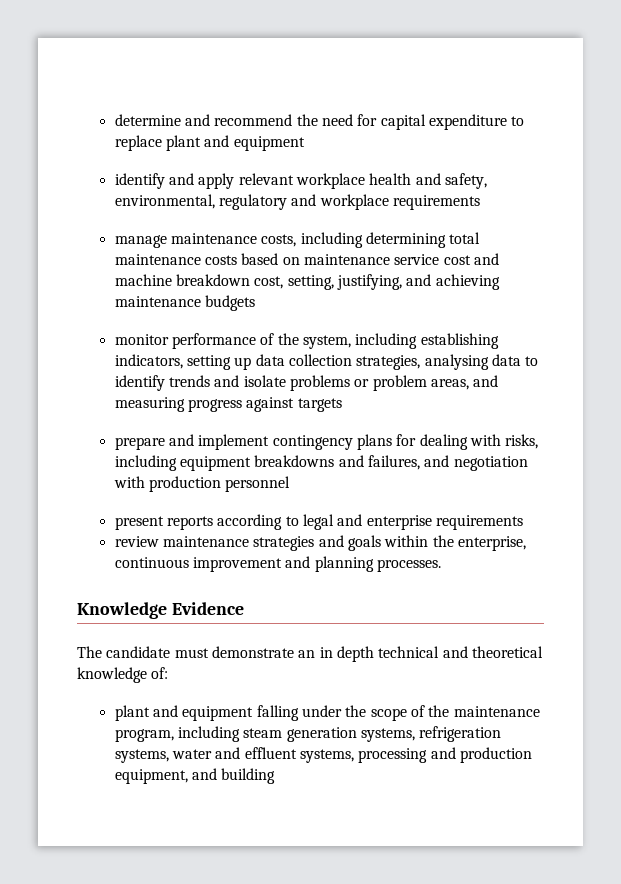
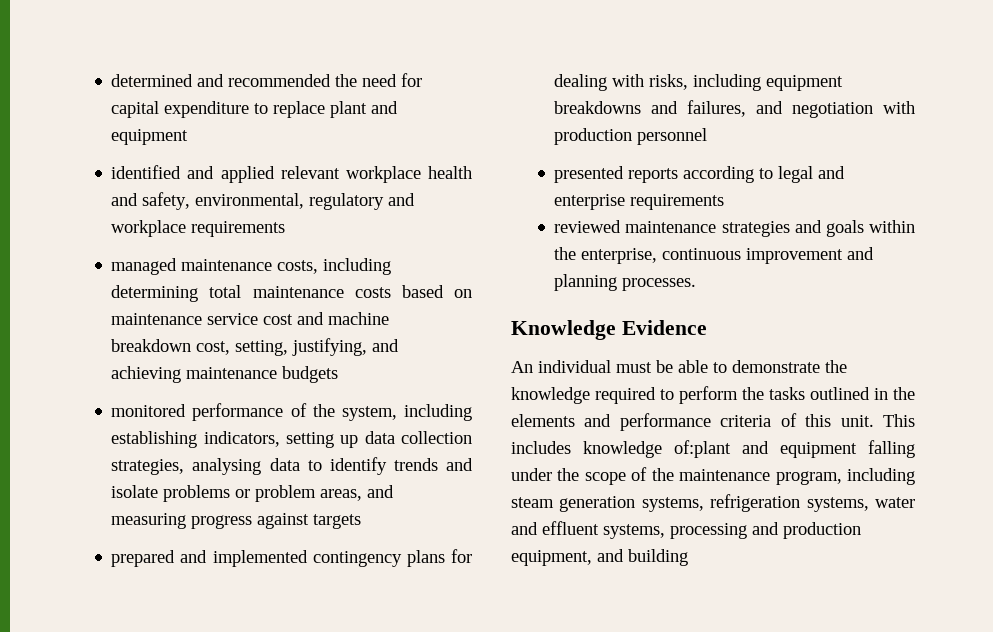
[114,114,293,126] determine and recommend -> [111,74,332,87] determined and recommended
[114,173,235,189] identify and apply -> [111,165,275,183] identified and applied
[114,235,167,248] manage -> [111,258,178,275] managed
[114,334,169,345] monitor -> [111,404,187,417] monitored
[114,434,270,450] prepare and implement -> [111,550,308,567] prepared and implemented
[114,516,164,530] present -> [554,166,625,183] presented
[114,536,159,547] review -> [554,220,622,233] reviewed
[77,646,543,662] [77,667,169,683] [114,705,150,721] The candidate must demonstrate an in depth technical and theoretical knowledge of: // plant -> [511,360,847,373] [511,386,915,404] [511,413,915,431] [511,440,731,458] An individual must be able to demonstrate the knowledge required to perform the tasks outlined in the elements and performance criteria of this unit. This includes knowledge of:plant

